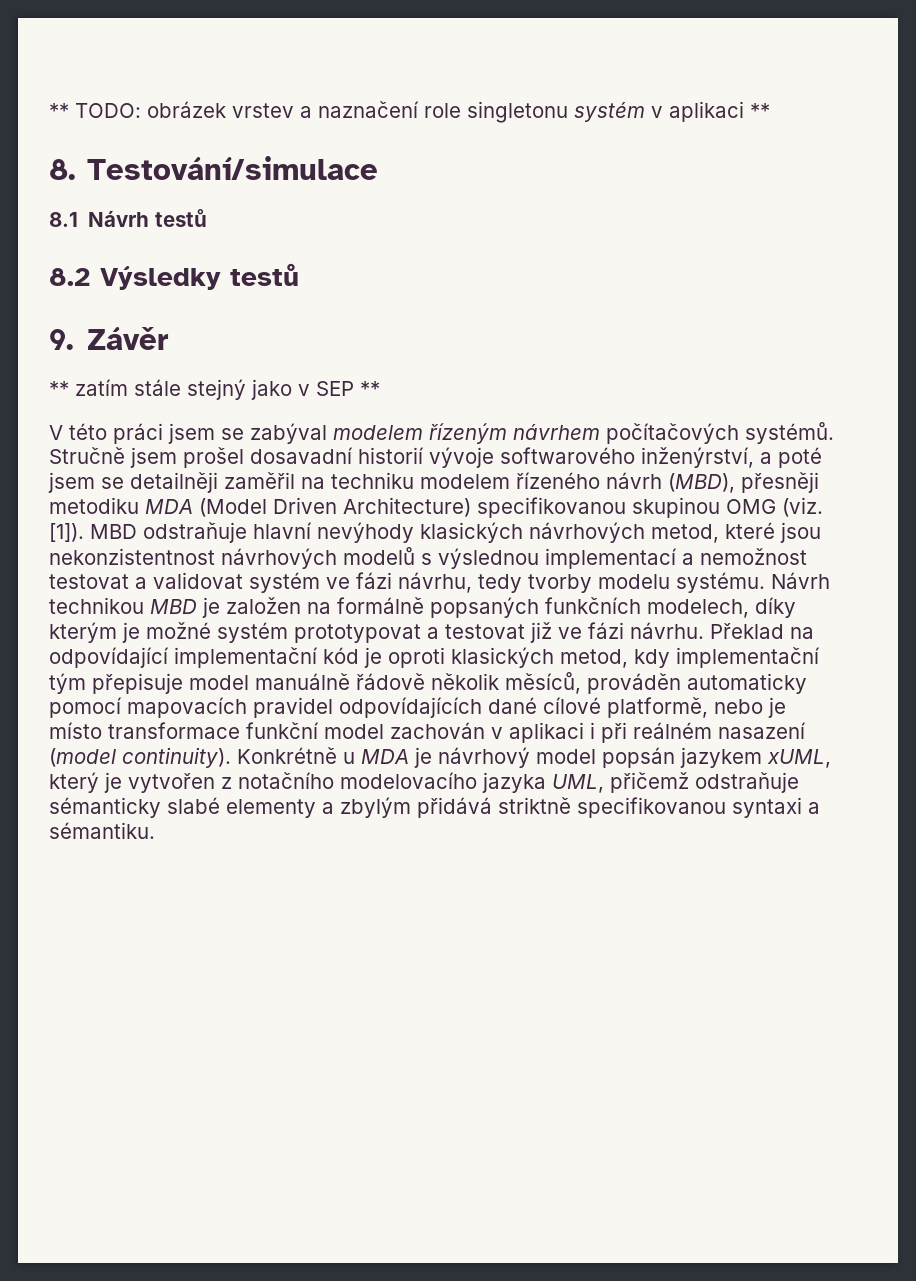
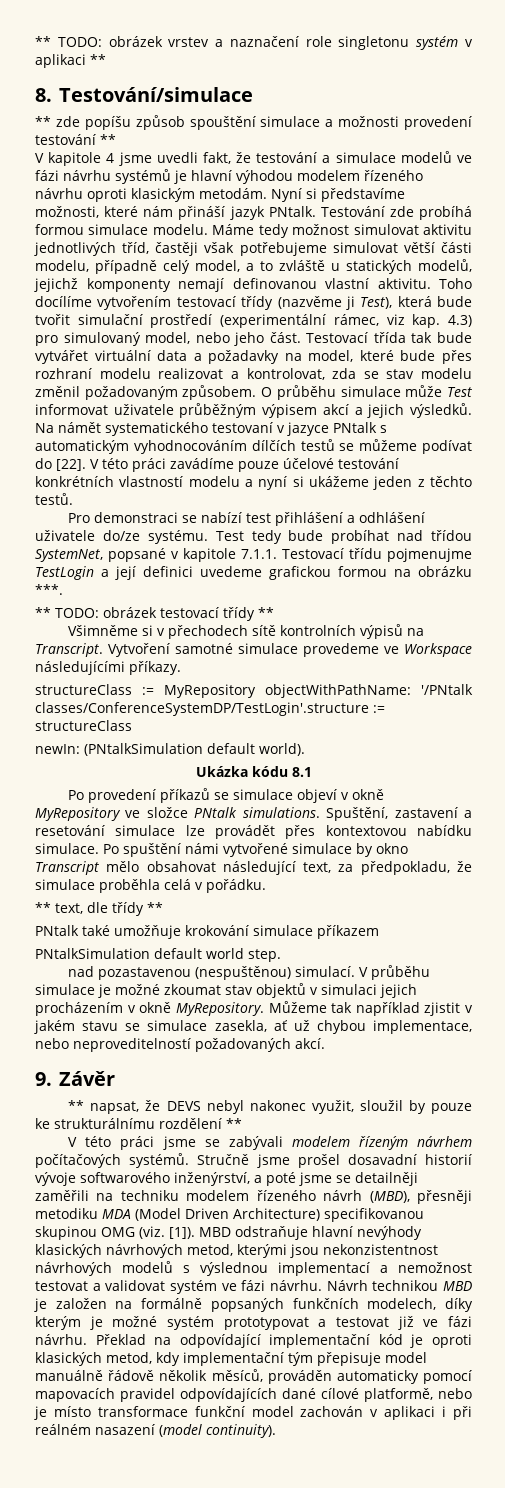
[49,209,208,227] [49,263,300,290] [49,327,170,350] [49,379,354,400] 8.1 Návrh testů // 8.2 Výsledky testů // 9. Závěr // ** zatím stále stejný jako v SEP -> [35,115,472,130] [35,134,116,145] [35,151,473,166] [35,169,423,184] [35,188,405,202] [35,206,472,220] [35,224,472,238] [34,242,473,256] [35,259,472,274] [34,278,473,292] [35,296,472,310] [35,314,473,328] [35,332,473,346] [35,350,472,364] [35,368,472,380] [35,385,473,400] [35,403,473,418] [35,422,387,436] [35,439,472,454] [35,458,399,472] [35,476,472,490] [35,493,73,505] [68,512,426,526] [35,530,472,544] [35,548,472,562] [35,566,472,580] [35,584,63,595] [35,607,274,621] [68,624,425,639] [35,643,472,657] [35,661,181,675] [35,684,473,698] [35,702,385,716] [35,720,132,731] [35,743,305,756] [195,766,312,777] [68,788,385,803] [35,807,472,821] [35,825,472,839] [35,843,408,857] [35,861,472,875] [35,879,266,893] [35,902,163,916] [35,925,379,939] [35,948,281,962] [68,965,431,980] [35,983,417,998] [35,1001,473,1016] [34,1020,472,1034] [35,1038,325,1052] [35,1071,115,1086] [68,1100,472,1114] [35,1118,222,1129] ** zde popíšu způsob spouštění simulace a možnosti provedení testování ** // V kapitole 4 jsme uvedli fakt, že testování a simulace modelů ve fázi návrhu systémů je hlavní výhodou modelem řízeného návrhu oproti klasickým metodám. Nyní si představíme možnosti, které nám přináší jazyk PNtalk. Testování zde probíhá formou simulace modelu. Máme tedy možnost simulovat aktivitu jednotlivých tříd, častěji však potřebujeme simulovat větší části modelu, případně celý model, a to zvláště u statických modelů, jejichž komponenty nemají definovanou vlastní aktivitu. Toho docílíme vytvořením testovací třídy (nazvěme ji Test), která bude tvořit simulační prostředí (experimentální rámec, viz kap. 4.3) pro simulovaný model, nebo jeho část. Testovací třída tak bude vytvářet virtuální data a požadavky na model, které bude přes rozhraní modelu realizovat a kontrolovat, zda se stav modelu změnil požadovaným způsobem. O průběhu simulace může Test informovat uživatele průběžným výpisem akcí a jejich výsledků. Na námět systematického testovaní v jazyce PNtalk s automatickým vyhodnocováním dílčích testů se můžeme podívat do [22]. V této práci zavádíme pouze účelové testování konkrétních vlastností modelu a nyní si ukážeme jeden z těchto testů. // Pro demonstraci se nabízí test přihlášení a odhlášení uživatele do/ze systému. Test tedy bude probíhat nad třídou SystemNet, popsané v kapitole 7.1.1. Testovací třídu pojmenujme TestLogin a její definici uvedeme grafickou formou na obrázku ***. // ** TODO: obrázek testovací třídy ** // Všimněme si v přechodech sítě kontrolních výpisů na Transcript. Vytvoření samotné simulace provedeme ve Workspace následujícími příkazy. // structureClass := MyRepository objectWithPathName: '/PNtalk classes/ConferenceSystemDP/TestLogin'.structure := structureClass // newIn: (PNtalkSimulation default world). // Ukázka kódu 8.1 // Po provedení příkazů se simulace objeví v okně MyRepository ve složce PNtalk simulations. Spuštění, zastavení a resetování simulace lze provádět přes kontextovou nabídku simulace. Po spuštění námi vytvořené simulace by okno Transcript mělo obsahovat následující text, za předpokladu, že simulace proběhla celá v pořádku. // ** text, dle třídy ** // PNtalk také umožňuje krokování simulace příkazem // PNtalkSimulation default world step. // nad pozastavenou (nespuštěnou) simulací. V průběhu simulace je možné zkoumat stav objektů v simulaci jejich procházením v okně MyRepository. Můžeme tak například zjistit v jakém stavu se simulace zasekla, ať už chybou implementace, nebo neproveditelností požadovaných akcí. // 9. Závěr // ** napsat, že DEVS nebyl nakonec využit, sloužil by pouze ke strukturálnímu rozdělení
[168,423,327,444] jsem se zabýval -> [162,1136,283,1150] jsme se zabývali
[130,447,177,468] jsem -> [256,1154,290,1168] jsme
[48,472,95,493] jsem -> [299,1172,332,1186] jsme
[224,472,295,489] zaměřil -> [35,1190,89,1201] zaměřili
[725,522,775,539] které -> [237,1244,287,1258] kterými
[398,572,765,593] návrhu, tedy tvorby modelu systému. -> [269,1280,322,1291] návrhu.
[237,747,831,768] [49,772,799,793] [49,797,820,818] [49,822,155,839] Konkrétně u MDA je návrhový model popsán jazykem xUML, který je vytvořen z notačního modelovacího jazyka UML, přičemž odstraňuje sémanticky slabé elementy a zbylým přidává striktně specifikovanou syntaxi a sémantiku. -> (276, 1431) none

